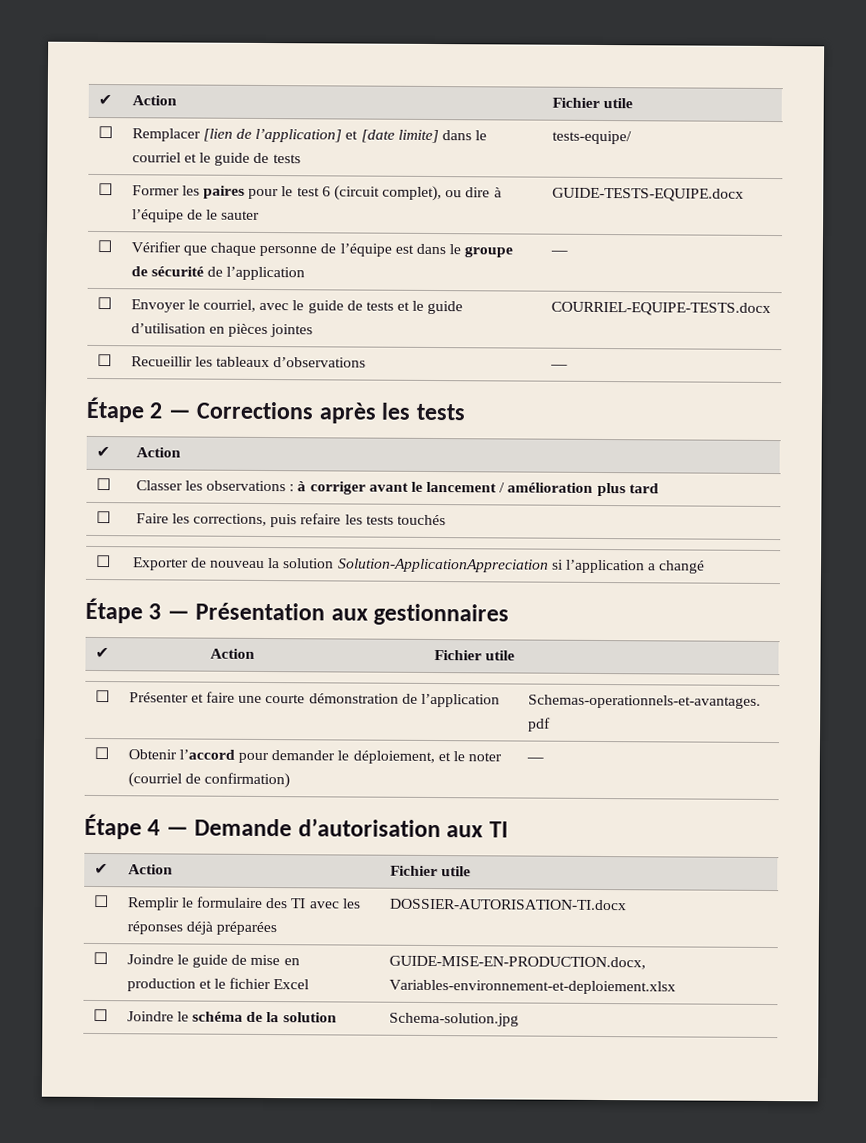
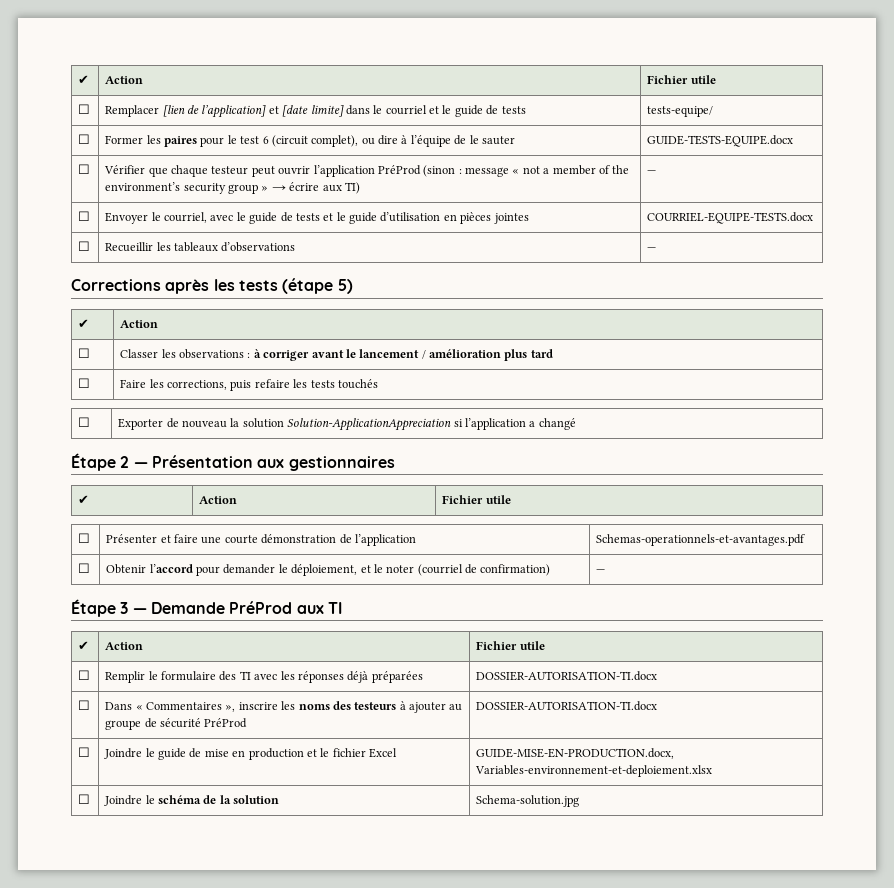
[259,243,514,258] [130,266,306,281] personne de l’équipe est dans le groupe de sécurité de l’application -> [211,165,630,177] [105,182,360,194] testeur peut ouvrir l’application PréProd (sinon : message « not a member of the environment’s security group » → écrire aux TI)
[86,396,191,423] Étape 2 — -> (657, 249) none
(465, 412) none -> [282,278,353,294] (étape 5)
[148,603,162,620] 3 -> [120,456,130,468] 2
[147,819,161,836] 4 -> [120,602,129,614] 3
[297,818,441,838] d’autorisation -> [229,601,293,614] PréProd
(627, 904) none -> [78,700,91,710] [105,701,463,713] [105,718,248,730] [476,701,658,711] // ☐ | Dans « Commentaires », inscrire les noms des testeurs à ajouter au groupe de sécurité PréProd | DOSSIER-AUTORISATION-TI.docx

